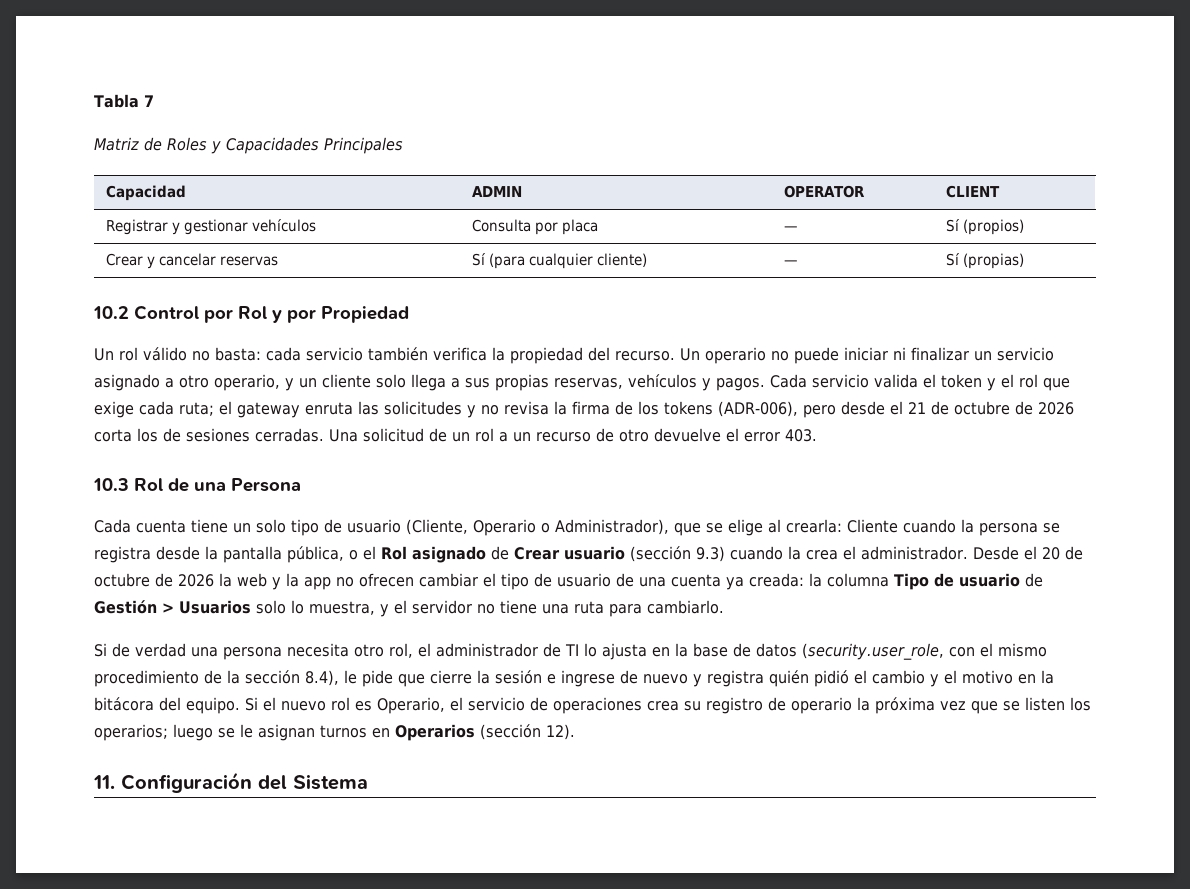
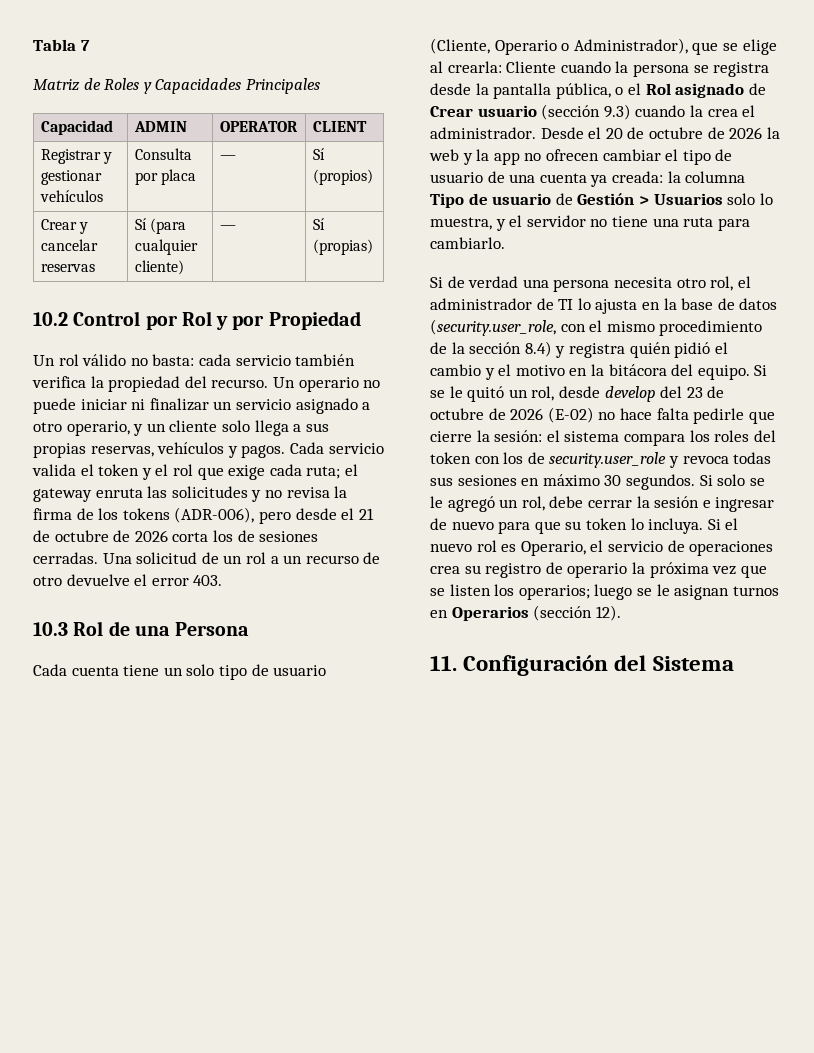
[305,670,688,687] 8.4), le pide que cierre la sesión e ingrese de nuevo -> [524,341,552,357] 8.4)
(258, 704) none -> [430,386,725,402] [430,407,775,424] [430,430,776,446] [430,452,772,468] [430,474,765,490] [430,496,775,512] [430,518,721,534] se le quitó un rol, desde develop del 23 de octubre de 2026 (E-02) no hace falta pedirle que cierre la sesión: el sistema compara los roles del token con los de security.user_role y revoca todas sus sesiones en máximo 30 segundos. Si solo se le agregó un rol, debe cerrar la sesión e ingresar de nuevo para que su token lo incluya. Si

